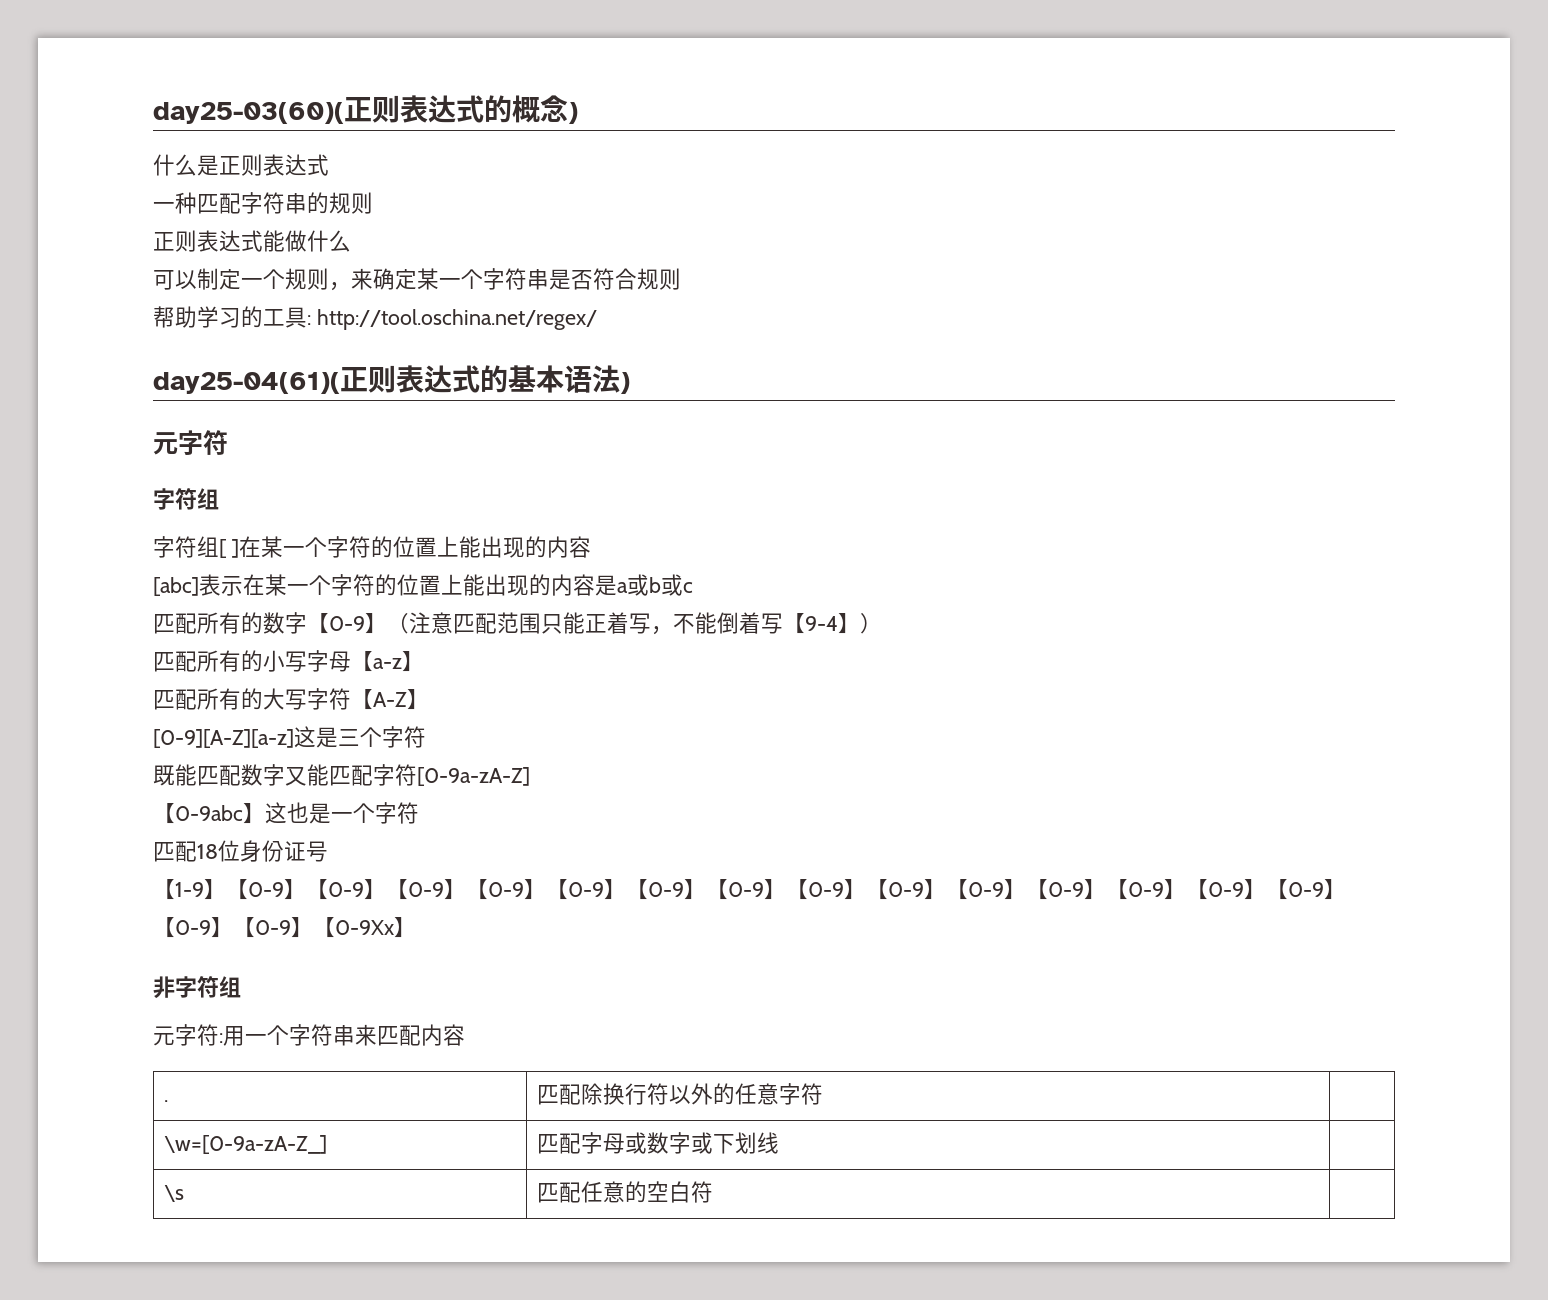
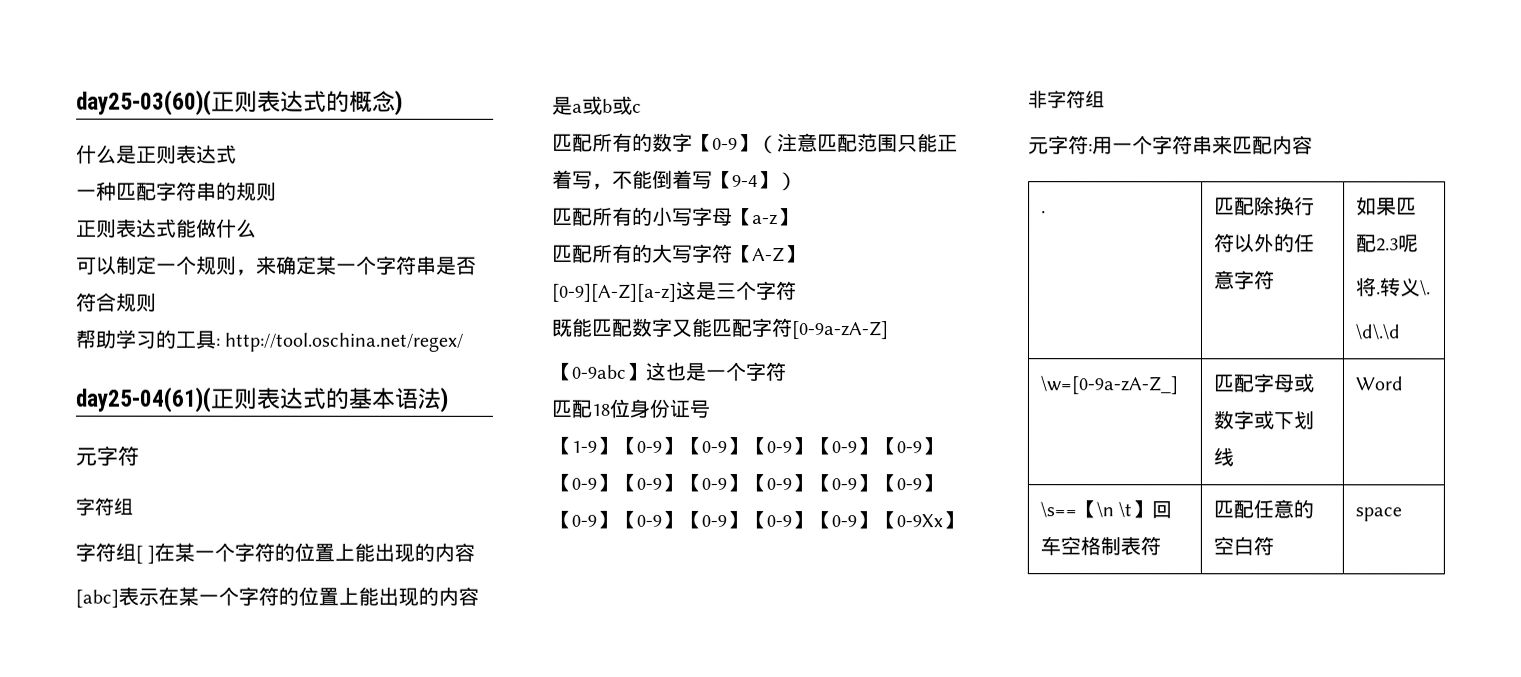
(823, 1094) none -> [1355,196,1417,216] [1355,234,1419,253] [1355,277,1431,297] [1354,323,1401,340] 如果匹配2.3呢 // 将.转义\. // \d\.\d
[163,1185,184,1202] // \s -> [1354,376,1403,391] [1039,500,1173,519] [1039,536,1161,557] Word // \s==【\n \t】回车空格制表符
(713, 1192) none -> [1354,507,1402,522] space

